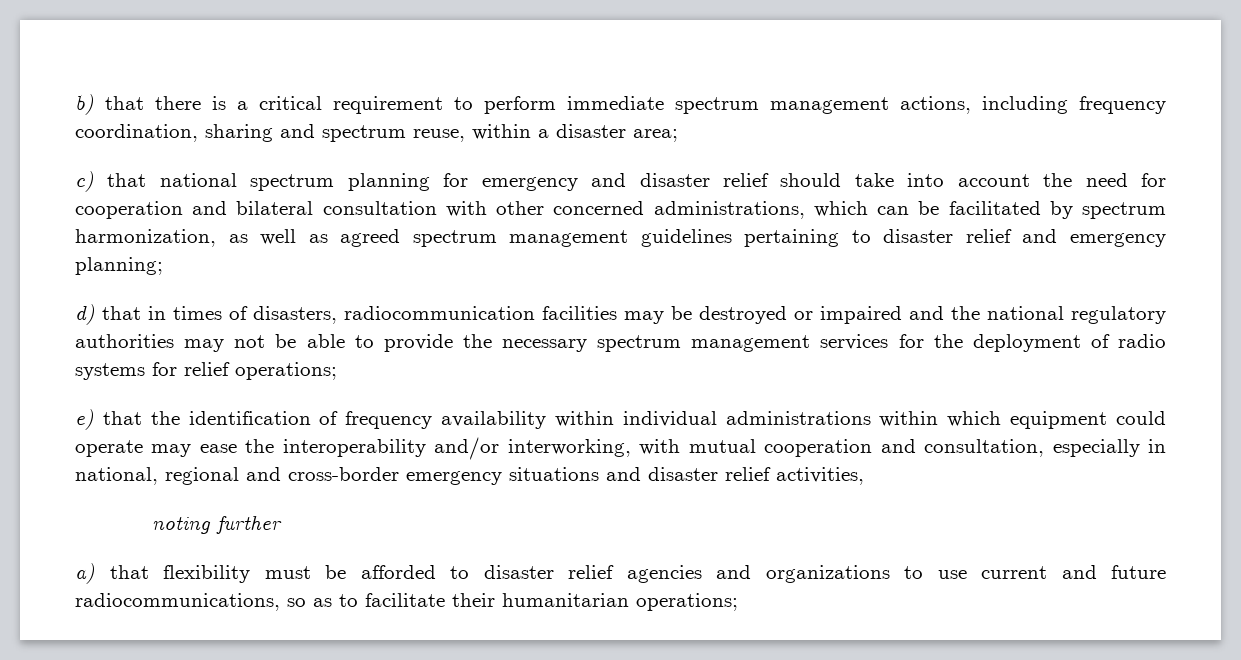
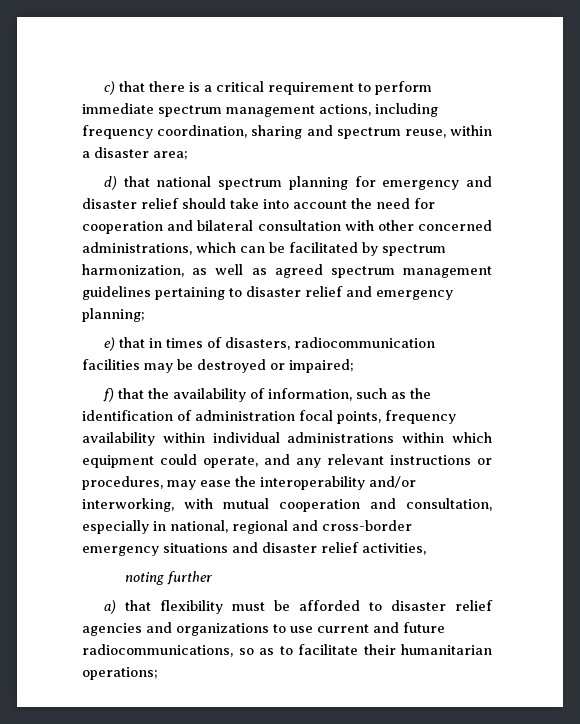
[75,94,94,115] b) -> [103,81,115,95] c)
[75,171,94,192] c) -> [103,176,117,190] d)
[75,304,95,325] d) -> [103,337,115,351] e)
[820,306,1166,324] [75,334,1166,352] [75,362,337,380] [75,409,339,430] impaired and the national regulatory authorities may not be able to provide the necessary spectrum management services for the deployment of radio systems for relief operations; // e) that the identification of -> [289,359,354,373] [102,388,431,402] [82,410,381,424] impaired; // f) that the availability of information, such as the identification of administration focal points,
[75,440,143,457] operate -> [203,454,492,468] [82,476,163,490] operate, and any relevant instructions or procedures,

